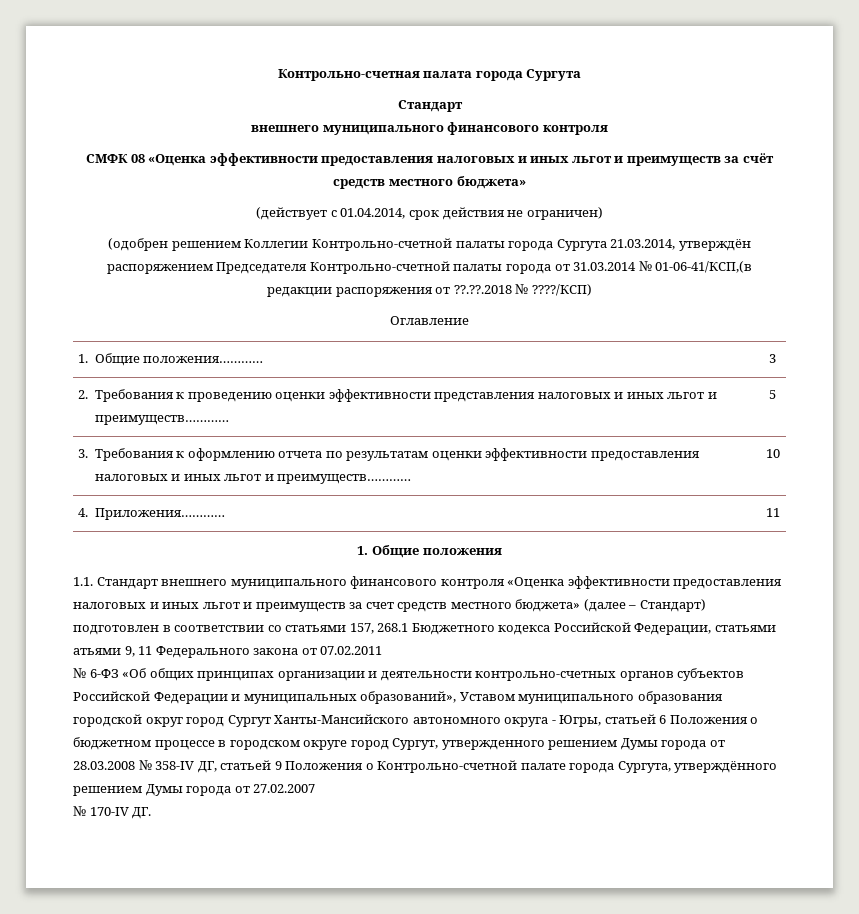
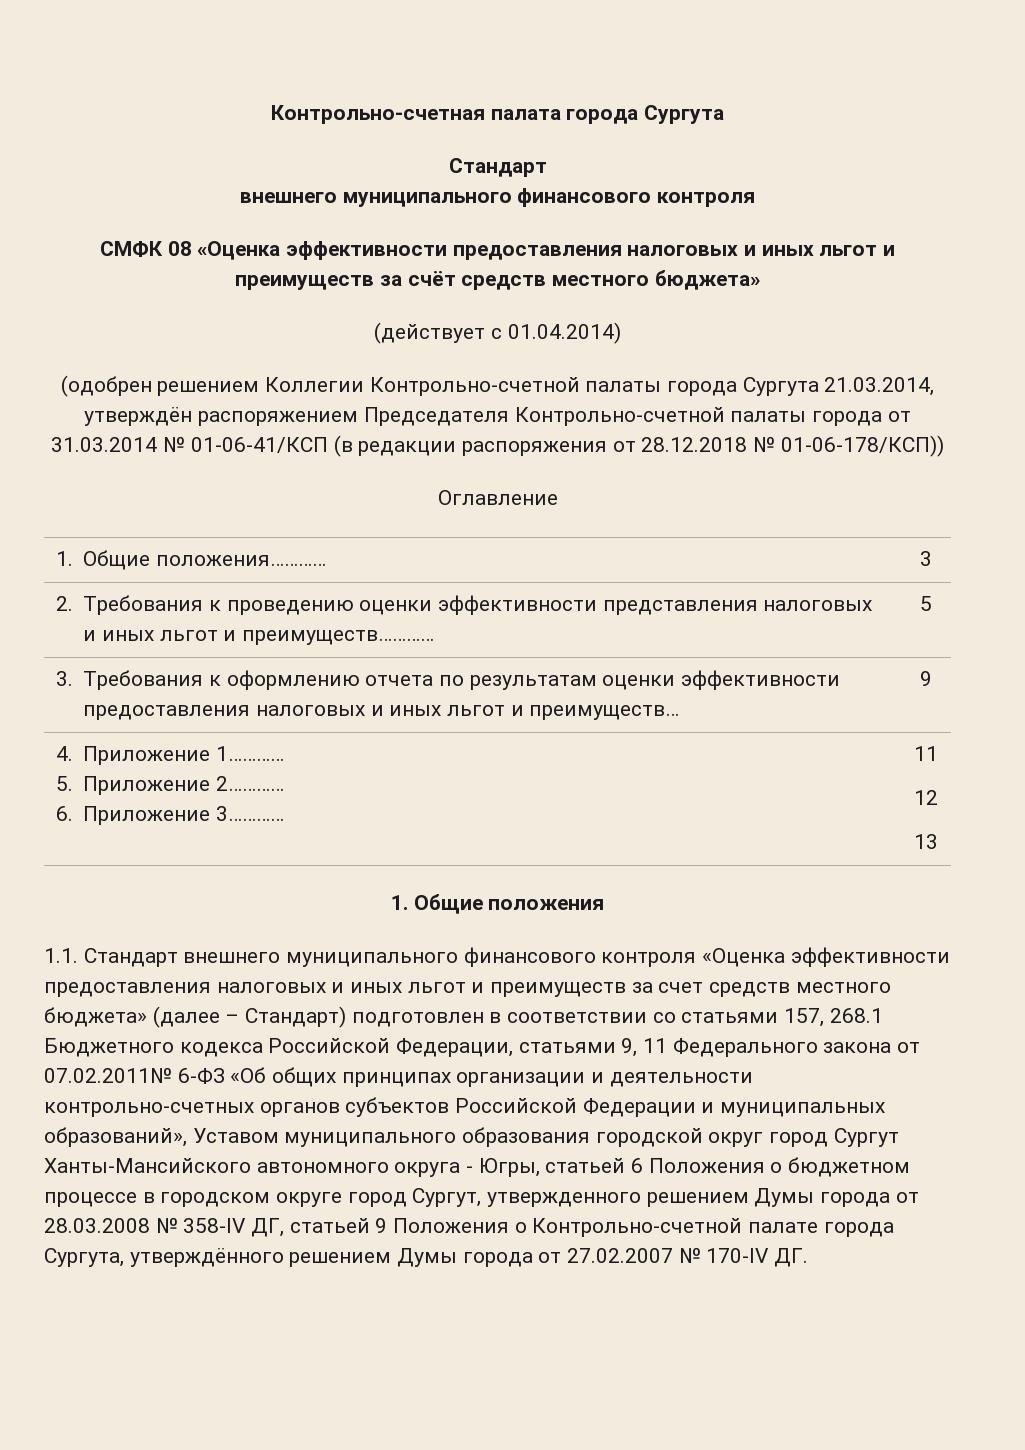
[340,207,603,220] 01.04.2014, срок действия не ограничен) -> [507,322,621,344] 01.04.2014)
[655,261,753,273] 01-06-41/КСП,(в -> [190,435,353,457] 01-06-41/КСП (в
[453,284,592,296] ??.??.2018 № ????/КСП) -> [641,435,944,457] 28.12.2018 № 01-06-178/КСП))
[277,474,412,484] [765,449,780,458] преимуществ………… | 10 -> [529,705,680,720] [920,671,932,686] преимуществ… | 9
[94,508,225,520] [765,508,780,517] Приложения………… | 11 -> [83,746,285,765] [55,776,285,795] [55,806,285,825] [914,746,938,761] [914,790,938,805] [914,834,938,849] Приложение 1………… // 5. Приложение 2………… // 6. Приложение 3………… | 11 // 12 // 13
[73,648,121,655] атьями -> (616, 1047) none
[320,646,383,655] [73,668,86,678] 07.02.2011 // № -> [44,1067,172,1083] 07.02.2011№
(316, 788) // -> (674, 1255) none

